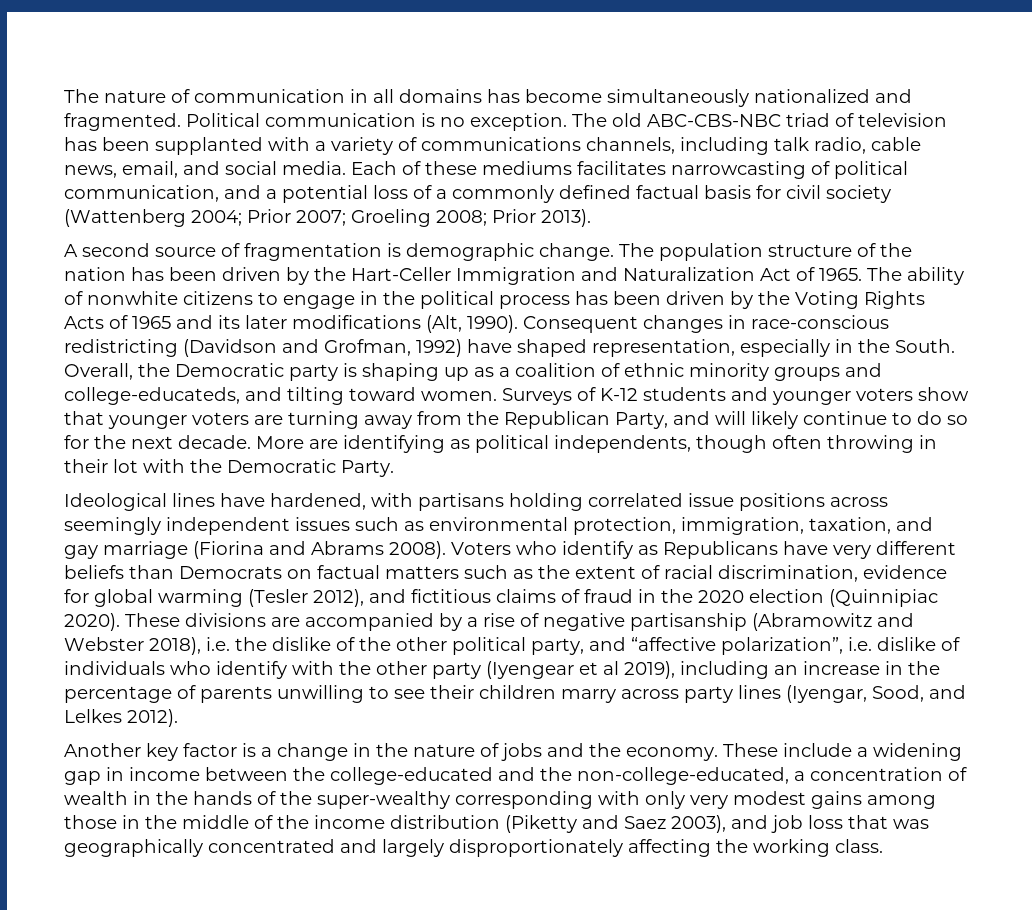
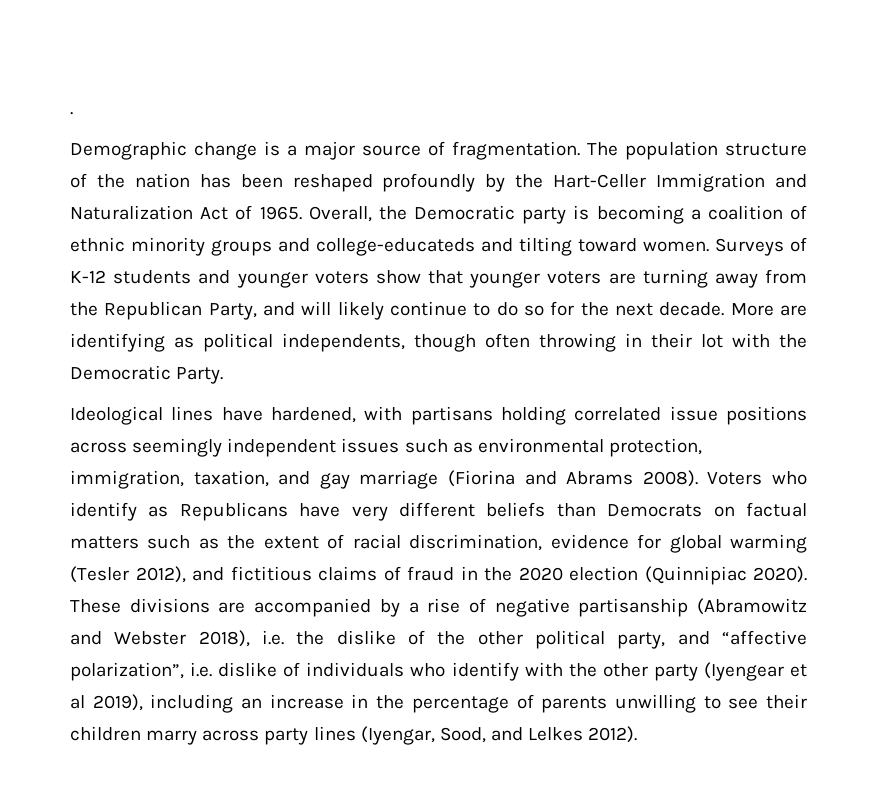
[64,89,912,107] [64,113,947,131] [64,137,921,155] [64,161,908,179] [64,185,891,203] [64,209,591,227] [64,243,614,261] The nature of communication in all domains has become simultaneously nationalized and fragmented. Political communication is no exception. The old ABC-CBS-NBC triad of television has been supplanted with a variety of communications channels, including talk radio, cable news, email, and social media. Each of these mediums facilitates narrowcasting of political communication, and a potential loss of a commonly defined factual basis for civil society (Wattenberg 2004; Prior 2007; Groeling 2008; Prior 2013). // A second source of fragmentation is demographic change. -> [70,112,73,115] [70,141,580,160] . // Demographic change is a major source of fragmentation.
[222,267,281,281] driven -> [292,173,476,192] reshaped profoundly
[867,267,964,285] [64,291,925,309] [64,315,889,333] [64,339,955,357] The ability of nonwhite citizens to engage in the political process has been driven by the Voting Rights Acts of 1965 and its later modifications (Alt, 1990). Consequent changes in race-conscious redistricting (Davidson and Grofman, 1992) have shaped representation, especially in the South. -> (302, 213) none
[362,363,494,381] shaping up as -> [596,205,684,224] becoming
[64,387,240,405] college-educateds, -> [316,238,475,256] college-educateds
[64,743,962,761] [64,767,967,785] [64,791,936,809] [64,815,929,833] [64,839,883,857] // Another key factor is a change in the nature of jobs and the economy. These include a widening gap in income between the college-educated and the non-college-educated, a concentration of wealth in the hands of the super-wealthy corresponding with only very modest gains among those in the middle of the income distribution (Piketty and Saez 2003), and job loss that was geographically concentrated and largely disproportionately affecting the working class. -> (638, 734) none

